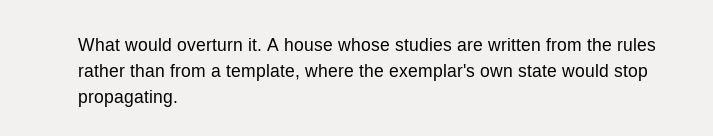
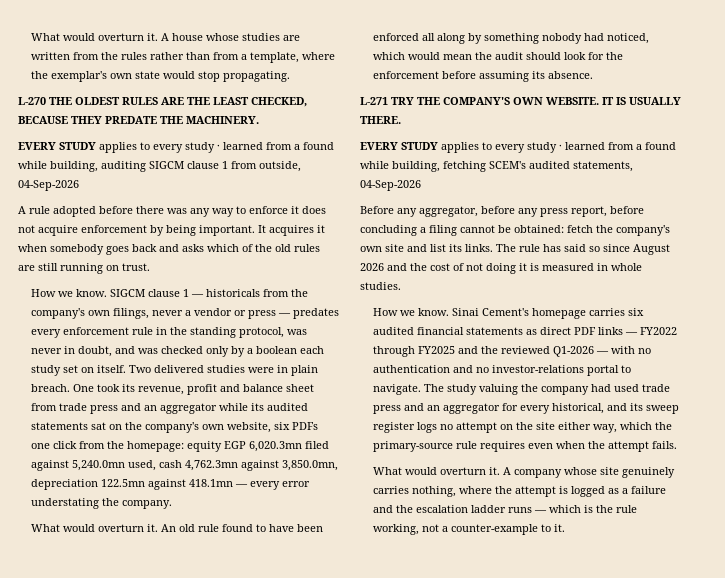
(178, 98) none -> [18,97,307,107] [18,116,259,124] [18,142,334,153] [18,161,301,172] [18,180,79,191] [18,206,326,217] [18,225,325,236] [18,244,320,255] [18,263,150,274] [30,289,308,297] [30,308,339,319] [30,327,307,338] [30,346,324,357] [30,365,318,376] [30,384,314,395] [30,403,308,414] [30,422,318,433] [30,441,329,452] [30,460,338,471] [30,479,310,490] [30,498,172,509] [30,524,323,532] [372,33,649,44] [372,52,623,60] [372,71,593,82] [360,97,681,105] [360,116,401,124] [360,142,676,153] [360,161,633,172] [360,180,421,191] [360,206,644,217] [360,225,670,236] [360,244,670,255] [360,263,642,274] [360,282,401,290] [372,308,644,319] [372,327,677,335] [372,346,651,357] [372,365,631,376] [372,384,670,395] [372,403,679,414] [372,422,672,433] [372,441,677,452] [372,467,675,478] [372,486,666,497] [372,505,637,513] [372,524,565,535] // L-270 THE OLDEST RULES ARE THE LEAST CHECKED, BECAUSE THEY PREDATE THE MACHINERY. // EVERY STUDY applies to every study · learned from a found while building, auditing SIGCM clause 1 from outside, 04-Sep-2026 // A rule adopted before there was any way to enforce it does not acquire enforcement by being important. It acquires it when somebody goes back and asks which of the old rules are still running on trust. // How we know. SIGCM clause 1 — historicals from the company's own filings, never a vendor or press — predates every enforcement rule in the standing protocol, was never in doubt, and was checked only by a boolean each study set on itself. Two delivered studies were in plain breach. One took its revenue, profit and balance sheet from trade press and an aggregator while its audited statements sat on the company's own website, six PDFs one click from the homepage: equity EGP 6,020.3mn filed against 5,240.0mn used, cash 4,762.3mn against 3,850.0mn, depreciation 122.5mn against 418.1mn — every error understating the company. // What would overturn it. An old rule found to have been enforced all along by something nobody had noticed, which would mean the audit should look for the enforcement before assuming its absence. // L-271 TRY THE COMPANY'S OWN WEBSITE. IT IS USUALLY THERE. // EVERY STUDY applies to every study · learned from a found while building, fetching SCEM's audited statements, 04-Sep-2026 // Before any aggregator, before any press report, before concluding a filing cannot be obtained: fetch the company's own site and list its links. The rule has said so since August 2026 and the cost of not doing it is measured in whole studies. // How we know. Sinai Cement's homepage carries six audited financial statements as direct PDF links — FY2022 through FY2025 and the reviewed Q1-2026 — with no authentication and no investor-relations portal to navigate. The study valuing the company had used trade press and an aggregator for every historical, and its sweep register logs no attempt on the site either way, which the primary-source rule requires even when the attempt fails. // What would overturn it. A company whose site genuinely carries nothing, where the attempt is logged as a failure and the escalation ladder runs — which is the rule working, not a counter-example to it.

